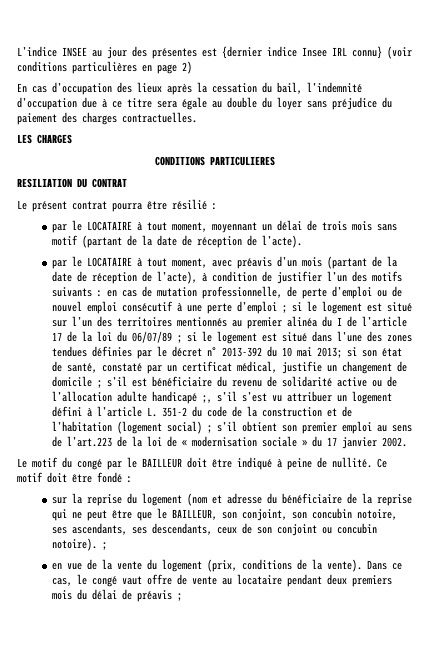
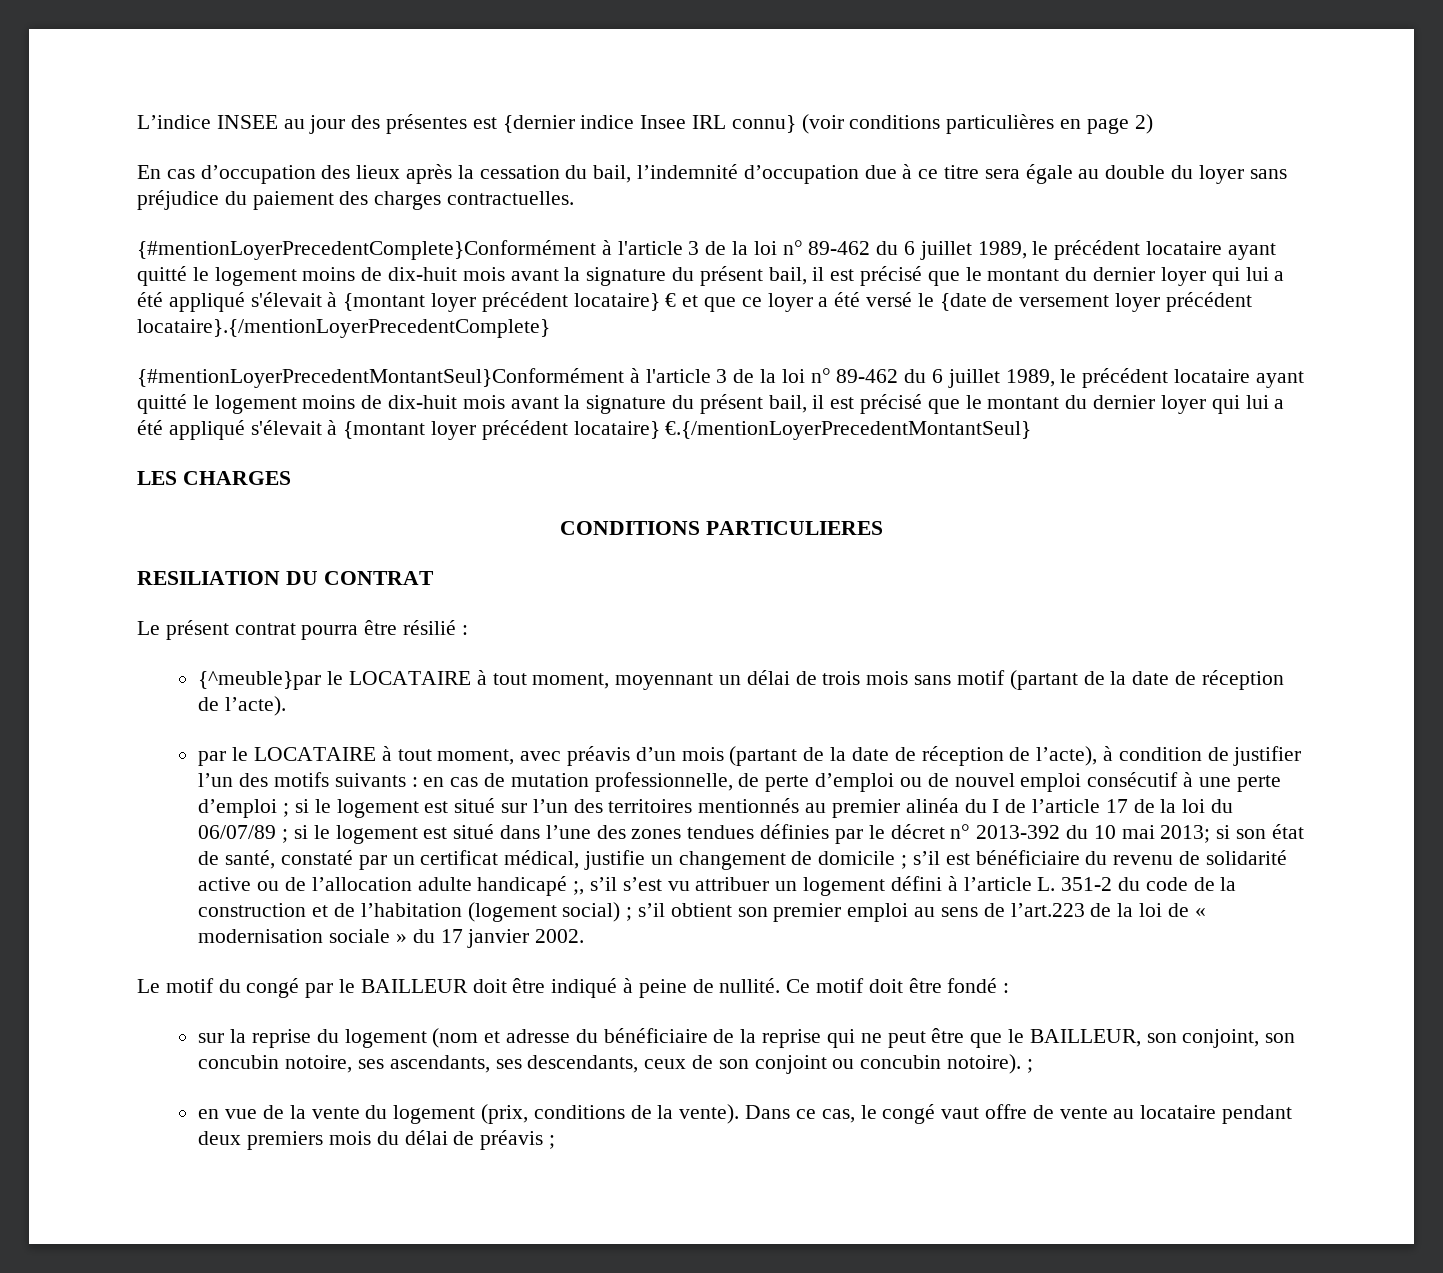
(197, 117) none -> [137,240,1276,260] [137,266,1285,286] [137,292,1252,312] [137,319,550,338] [137,368,1304,388] [137,394,1285,414] [137,420,1032,440] // {#mentionLoyerPrecedentComplete}Conformément à l'article 3 de la loi n° 89-462 du 6 juillet 1989, le précédent locataire ayant quitté le logement moins de dix-huit mois avant la signature du présent bail, il est précisé que le montant du dernier loyer qui lui a été appliqué s'élevait à {montant loyer précédent locataire} € et que ce loyer a été versé le {date de versement loyer précédent locataire}.{/mentionLoyerPrecedentComplete} // {#mentionLoyerPrecedentMontantSeul}Conformément à l'article 3 de la loi n° 89-462 du 6 juillet 1989, le précédent locataire ayant quitté le logement moins de dix-huit mois avant la signature du présent bail, il est précisé que le montant du dernier loyer qui lui a été appliqué s'élevait à {montant loyer précédent locataire} €.{/mentionLoyerPrecedentMontantSeul}
[52,224,68,233] par -> [198,671,322,690] {^meuble}par

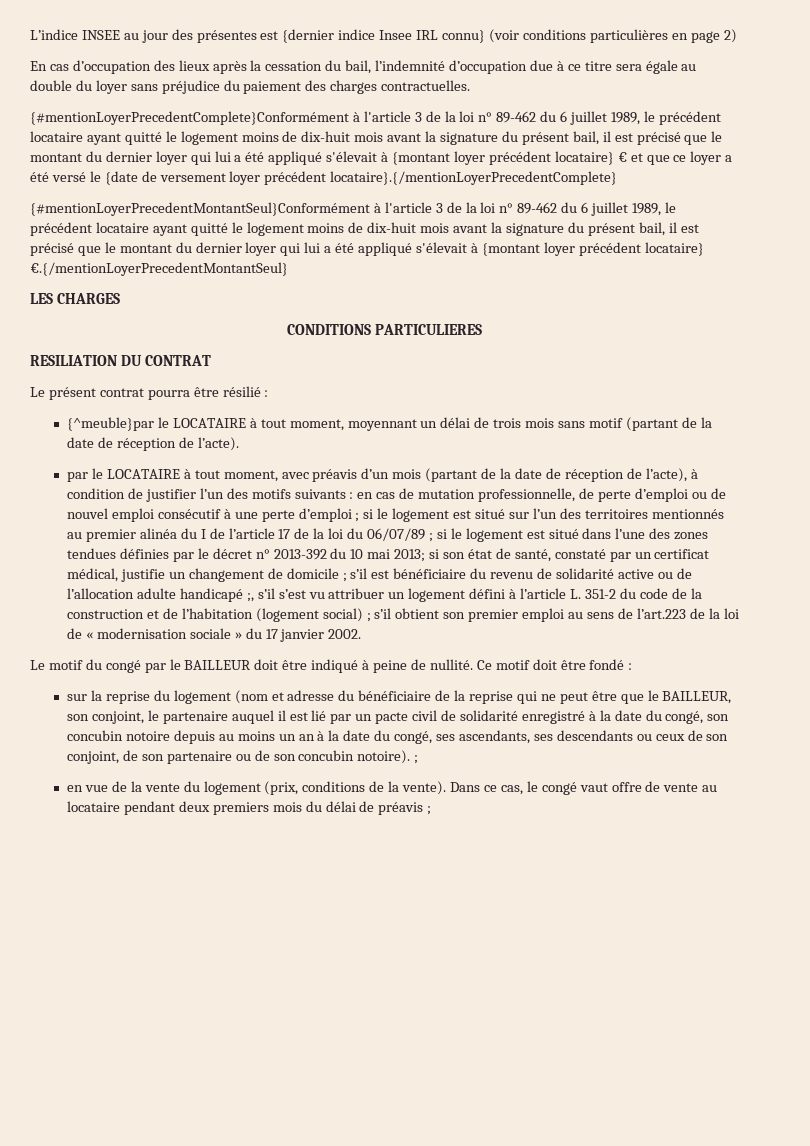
[1265,1033,1296,1043] [198,1055,353,1073] son concubin notoire, -> [147,710,730,724] [67,730,433,744] le partenaire auquel il est lié par un pacte civil de solidarité enregistré à la date du congé, son concubin notoire depuis au moins un an à la date du congé,
[527,1055,639,1073] descendants, -> [556,730,652,741] descendants ou
[754,1055,855,1074] conjoint ou -> [67,750,296,764] conjoint, de son partenaire ou de son

